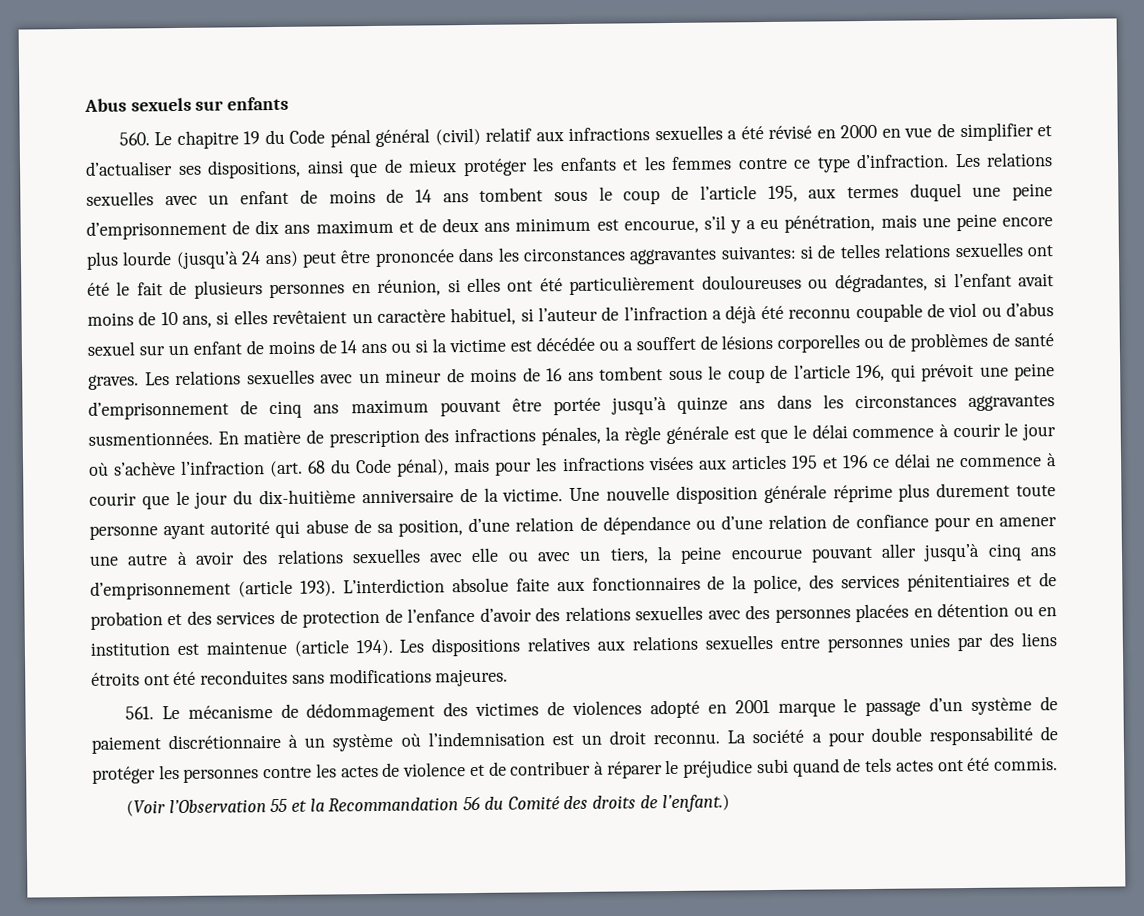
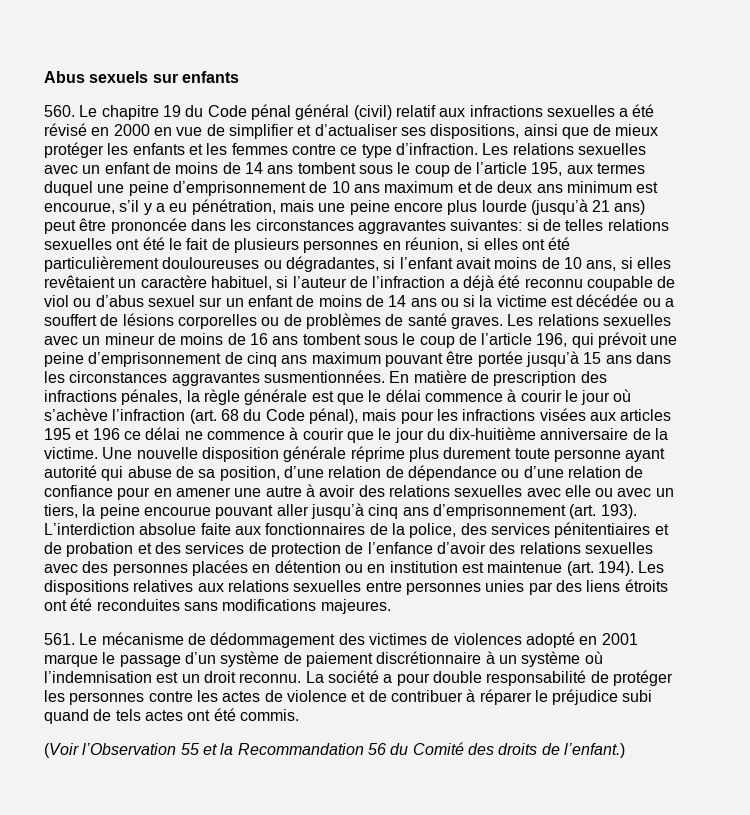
[255,219,280,235] dix -> [331,181,350,193] 10
[241,251,262,265] 24 -> [592,200,611,212] 21
[677,396,729,414] quinze -> [583,352,602,364] 15
[237,579,293,598] (article -> [569,504,597,519] (art.
[293,639,349,657] (article -> [566,561,594,576] (art.

